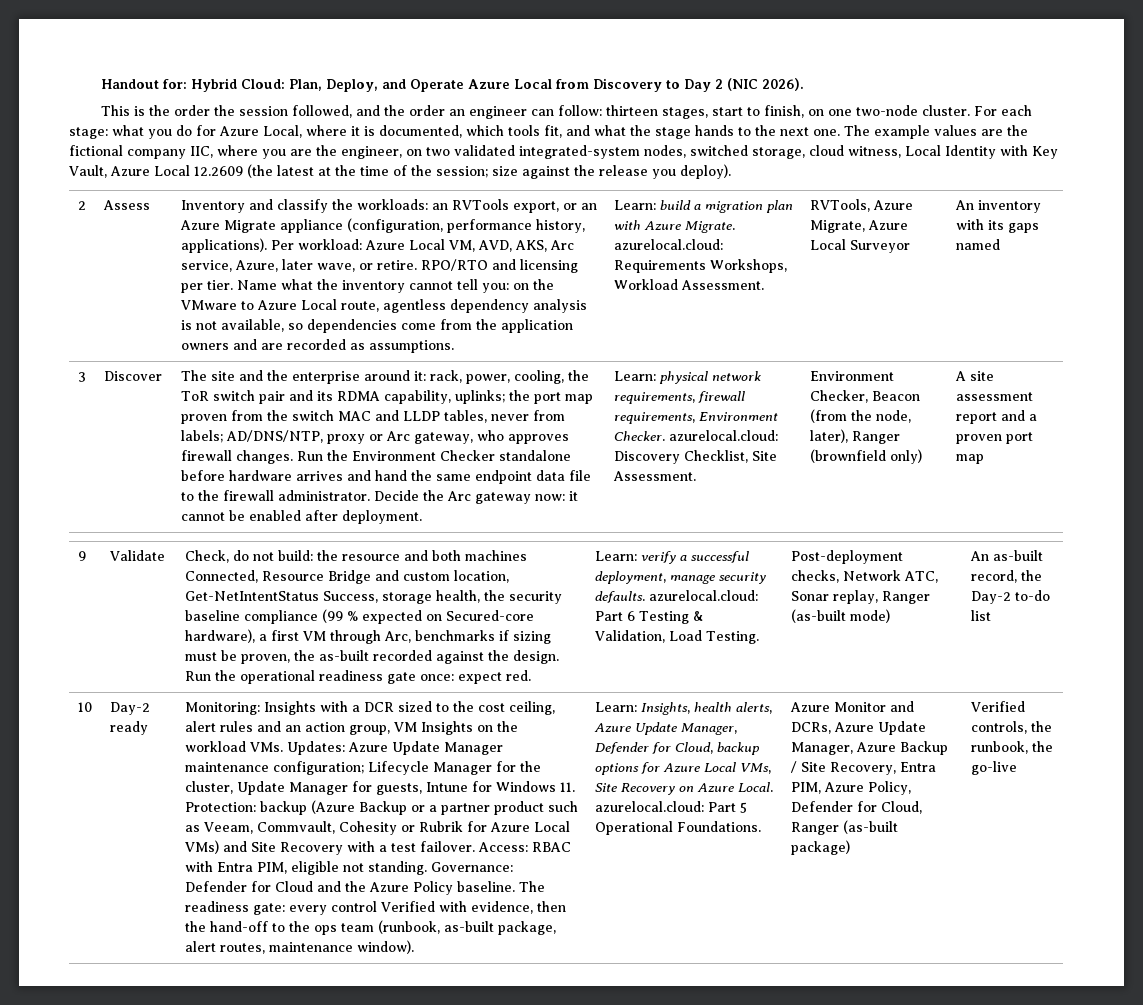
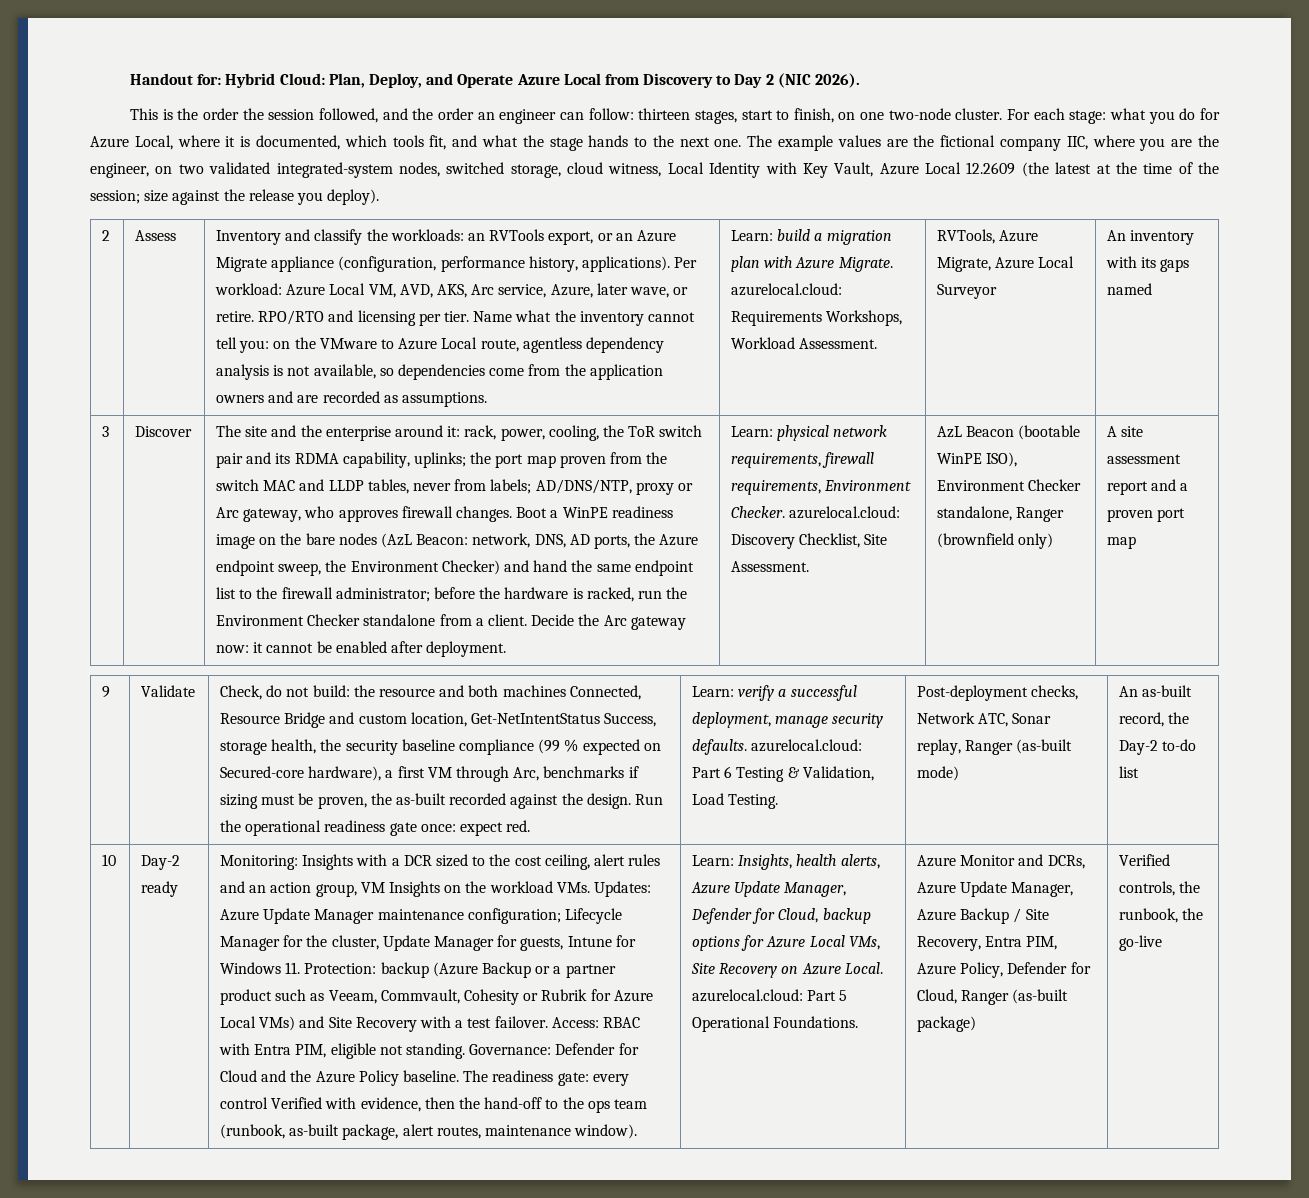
[296,450,571,461] [180,470,343,481] Run the Environment Checker standalone before hardware arrives -> [516,506,673,518] [216,533,699,549] [216,560,500,576] Boot a WinPE readiness image on the bare nodes (AzL Beacon: network, DNS, AD ports, the Azure endpoint sweep, the Environment Checker)
[535,470,591,481] data file -> [216,587,237,599] list
[277,490,370,501] administrator. -> [335,587,688,602] [216,614,527,626] administrator; before the hardware is racked, run the Environment Checker standalone from a client.
[809,371,894,381] [809,390,920,403] [809,409,911,423] [809,429,848,443] Environment Checker, Beacon (from the node, later), -> [937,425,1081,440] [937,452,1018,467] [937,479,1082,491] [937,506,1013,521] AzL Beacon (bootable WinPE ISO), Environment Checker standalone,

